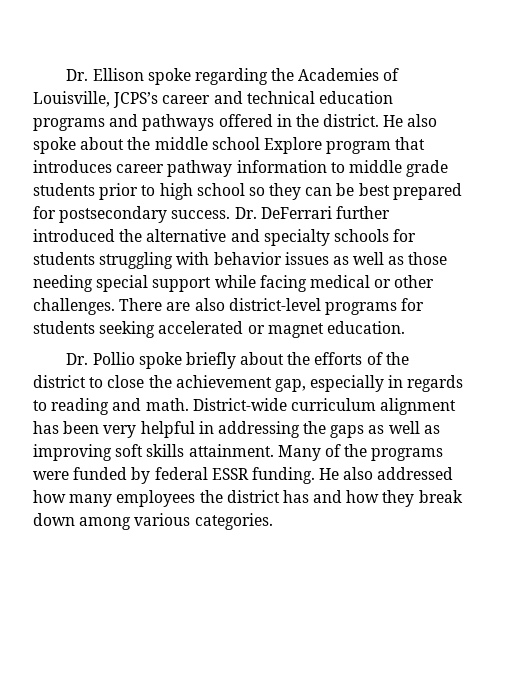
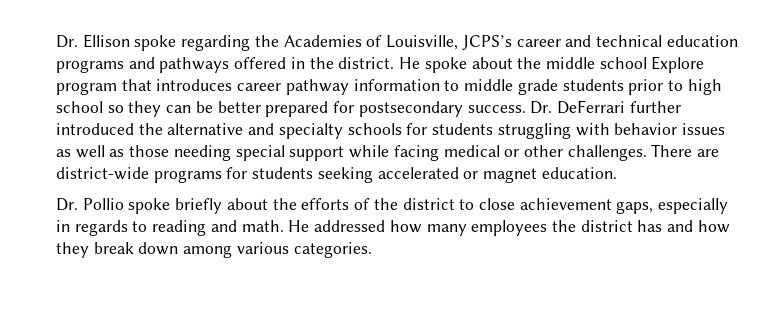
[407,114,438,127] also -> (421, 63) none
[358,183,390,196] best -> [217,101,261,113] better
[194,298,321,311] also district-level -> [56,167,149,180] district-wide
[148,375,306,392] the achievement gap, -> [519,198,654,214] achievement gaps,
[192,398,457,415] [33,421,440,438] [33,444,444,461] [33,467,374,484] District-wide curriculum alignment has been very helpful in addressing the gaps as well as improving soft skills attainment. Many of the programs were funded by federal ESSR funding. He also -> [288,220,310,232] He

